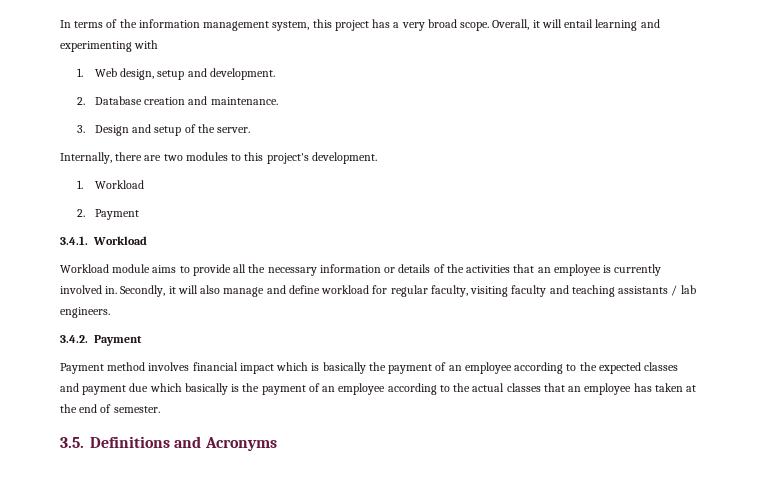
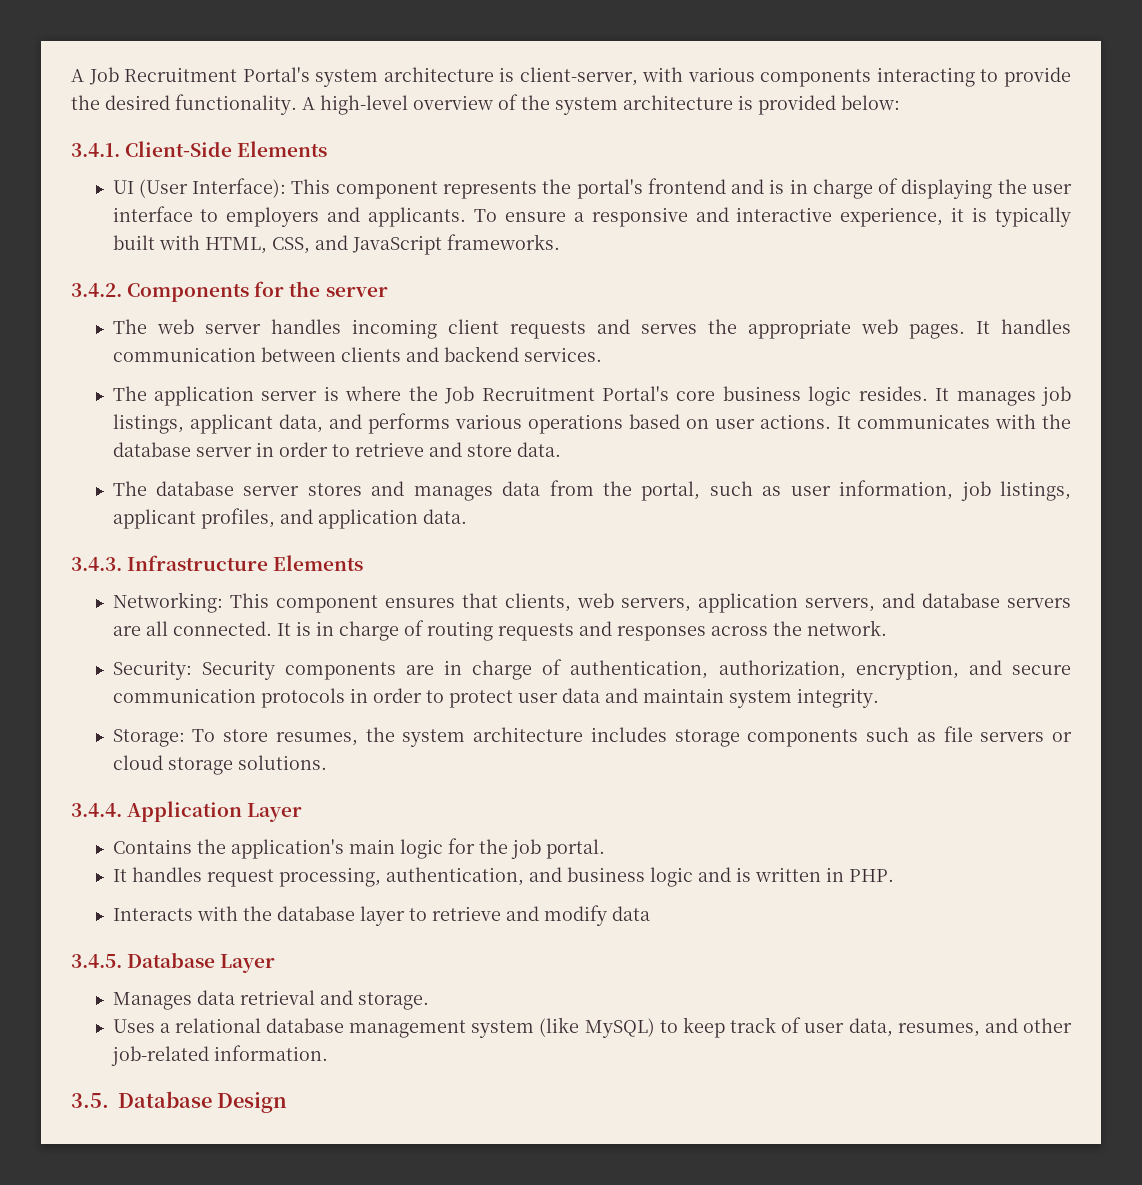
[60,19,660,31] [60,40,159,52] [77,68,275,80] [77,96,278,105] [77,124,251,136] [60,152,377,164] [77,180,144,189] [77,209,139,220] [60,236,147,245] [60,264,662,276] [60,285,696,297] [60,307,110,318] [60,335,142,346] [60,362,679,374] [60,383,697,395] [60,404,160,413] [60,436,277,451] In terms of the information management system, this project has a very broad scope. Overall, it will entail learning and experimenting with // 1. Web design, setup and development. // 2. Database creation and maintenance. // 3. Design and setup of the server. // Internally, there are two modules to this project's development. // 1. Workload // 2. Payment // 3.4.1. Workload // Workload module aims to provide all the necessary information or details of the activities that an employee is currently involved in. Secondly, it will also manage and define workload for regular faculty, visiting faculty and teaching assistants / lab engineers. // 3.4.2. Payment // Payment method involves financial impact which is basically the payment of an employee according to the expected classes and payment due which basically is the payment of an employee according to the actual classes that an employee has taken at the end of semester. // 3.5. Definitions and Acronyms -> [71,67,1071,87] [71,94,900,115] [71,141,328,157] [112,178,1072,199] [112,206,1071,227] [112,234,560,255] [71,281,388,302] [112,319,1071,339] [112,346,602,362] [112,386,1071,406] [112,413,1071,434] [112,442,561,457] [112,480,1071,501] [112,508,467,529] [71,555,364,571] [112,592,1071,613] [112,620,887,641] [112,659,1071,680] [112,688,879,708] [112,726,1072,747] [112,755,327,775] [71,801,303,822] [112,838,605,859] [112,867,894,887] [112,905,650,926] [71,952,276,973] [112,990,429,1010] [112,1017,1072,1038] [110,1045,328,1066] [71,1091,288,1113] A Job Recruitment Portal's system architecture is client-server, with various components interacting to provide the desired functionality. A high-level overview of the system architecture is provided below: // 3.4.1. Client-Side Elements // UI (User Interface): This component represents the portal's frontend and is in charge of displaying the user interface to employers and applicants. To ensure a responsive and interactive experience, it is typically built with HTML, CSS, and JavaScript frameworks. // 3.4.2. Components for the server // The web server handles incoming client requests and serves the appropriate web pages. It handles communication between clients and backend services. // The application server is where the Job Recruitment Portal's core business logic resides. It manages job listings, applicant data, and performs various operations based on user actions. It communicates with the database server in order to retrieve and store data. // The database server stores and manages data from the portal, such as user information, job listings, applicant profiles, and application data. // 3.4.3. Infrastructure Elements // Networking: This component ensures that clients, web servers, application servers, and database servers are all connected. It is in charge of routing requests and responses across the network. // Security: Security components are in charge of authentication, authorization, encryption, and secure communication protocols in order to protect user data and maintain system integrity. // Storage: To store resumes, the system architecture includes storage components such as file servers or cloud storage solutions. // 3.4.4. Application Layer // Contains the application's main logic for the job portal. // It handles request processing, authentication, and business logic and is written in PHP. // Interacts with the database layer to retrieve and modify data // 3.4.5. Database Layer // Manages data retrieval and storage. // Uses a relational database management system (like MySQL) to keep track of user data, resumes, and other job-related information. // 3.5. Database Design

